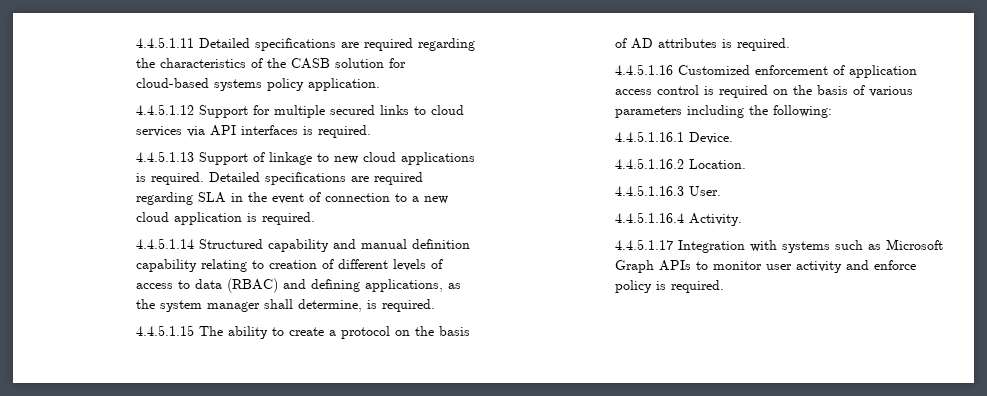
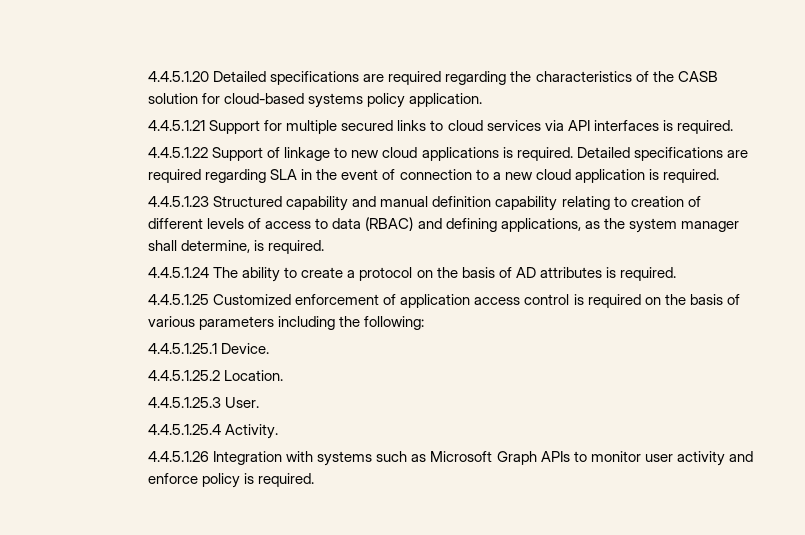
[135,37,194,48] 4.4.5.1.11 -> [148,71,210,82] 4.4.5.1.20
[135,104,194,115] 4.4.5.1.12 -> [148,120,206,131] 4.4.5.1.21
[135,151,194,162] 4.4.5.1.13 -> [148,147,209,158] 4.4.5.1.22
[135,238,194,249] 4.4.5.1.14 -> [148,196,210,207] 4.4.5.1.23
[135,325,194,336] 4.4.5.1.15 -> [148,267,210,278] 4.4.5.1.24
[614,64,673,75] 4.4.5.1.16 -> [148,294,210,305] 4.4.5.1.25
[614,131,684,142] 4.4.5.1.16.1 -> [148,343,218,354] 4.4.5.1.25.1
[614,158,684,169] 4.4.5.1.16.2 -> [148,370,221,381] 4.4.5.1.25.2
[614,185,684,196] 4.4.5.1.16.3 -> [148,397,222,408] 4.4.5.1.25.3
[614,212,684,223] 4.4.5.1.16.4 -> [148,424,222,435] 4.4.5.1.25.4
[614,239,673,250] 4.4.5.1.17 -> [148,451,210,462] 4.4.5.1.26

